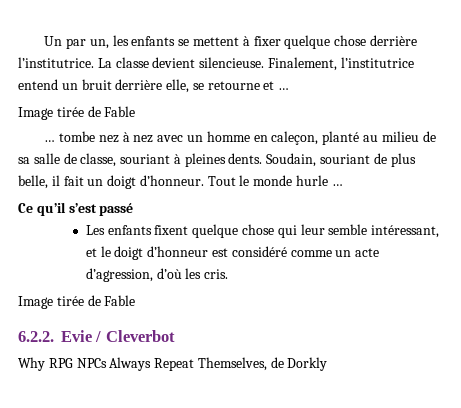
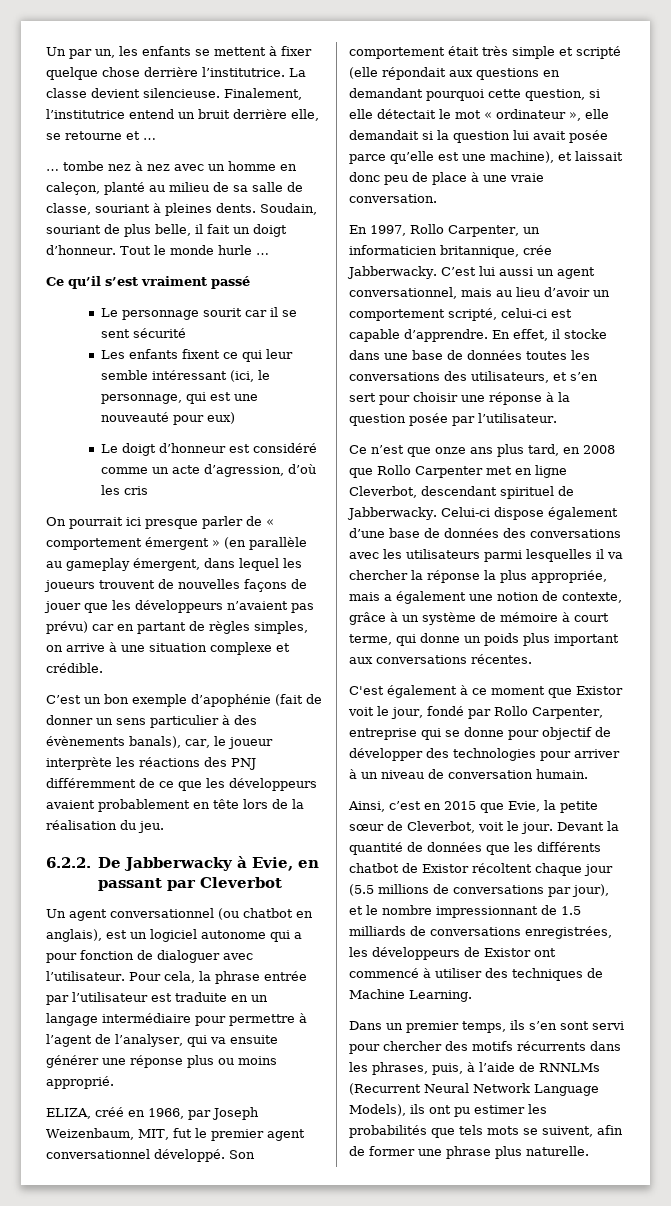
[18,106,136,120] // Image tirée de Fable -> (156, 139) none
(97, 208) none -> [141,276,207,286] vraiment
(134, 209) none -> [100,307,297,320] [100,328,186,338] // Le personnage sourit car il se sent sécurité
[192,224,275,238] quelque chose -> [222,352,238,359] ce
[371,225,440,238] [85,246,111,257] intéressant, et le -> [151,370,270,382] [100,392,258,404] [100,412,235,425] [100,444,118,453] intéressant (ici, le personnage, qui est une nouveauté pour eux) // Le
[204,269,229,279] [18,295,136,309] [18,330,175,342] [18,357,328,371] cris. // Image tirée de Fable // 6.2.2. Evie / Cleverbot // Why RPG NPCs Always Repeat Themselves, de Dorkly -> [123,486,148,495] [46,516,274,529] [46,537,307,550] [46,558,302,571] [44,579,307,592] [44,600,314,613] [46,621,308,634] [46,642,290,655] [46,663,103,673] [46,694,322,707] [46,715,257,728] [46,736,273,749] [46,757,256,770] [46,778,317,791] [46,799,304,812] [46,820,164,833] [46,856,319,871] [97,877,282,891] [46,908,313,921] [46,929,302,942] [46,950,253,963] [46,971,307,984] [46,992,268,1005] [46,1013,307,1026] [46,1034,278,1047] [46,1055,277,1068] [46,1076,114,1089] [46,1107,259,1120] [46,1128,305,1141] [46,1149,255,1162] [349,46,621,59] [349,67,560,80] [349,88,600,101] [349,109,609,121] [349,130,608,143] [349,151,623,164] [349,172,544,185] [349,194,437,203] [349,224,540,237] [349,245,552,258] [347,266,595,279] [349,287,610,299] [349,308,572,321] [349,329,607,342] [349,350,590,360] [349,371,598,383] [349,392,570,405] [349,413,557,426] [349,444,615,457] [349,465,567,478] [349,486,574,499] [347,507,618,520] [349,528,621,538] [349,549,623,562] [349,570,607,583] [349,591,622,604] [349,612,609,625] [349,633,619,646] [349,654,532,664] [349,685,623,698] [348,706,603,719] [349,727,611,740] [349,748,620,761] [349,769,588,779] [348,800,598,813] [349,821,619,834] [349,842,601,855] [349,863,613,876] [349,884,609,897] [349,905,581,918] [349,926,612,939] [349,947,556,960] [349,968,603,981] [349,989,472,1002] [349,1020,624,1033] [349,1041,621,1054] [349,1062,600,1075] [349,1083,599,1096] [349,1104,547,1117] [349,1125,623,1138] [349,1146,589,1159] cris // On pourrait ici presque parler de « comportement émergent » (en parallèle au gameplay émergent, dans lequel les joueurs trouvent de nouvelles façons de jouer que les développeurs n’avaient pas prévu) car en partant de règles simples, on arrive à une situation complexe et crédible. // C’est un bon exemple d’apophénie (fait de donner un sens particulier à des évènements banals), car, le joueur interprète les réactions des PNJ différemment de ce que les développeurs avaient probablement en tête lors de la réalisation du jeu. // 6.2.2. De Jabberwacky à Evie, en passant par Cleverbot // Un agent conversationnel (ou chatbot en anglais), est un logiciel autonome qui a pour fonction de dialoguer avec l’utilisateur. Pour cela, la phrase entrée par l’utilisateur est traduite en un langage intermédiaire pour permettre à l’agent de l’analyser, qui va ensuite générer une réponse plus ou moins approprié. // ELIZA, créé en 1966, par Joseph Weizenbaum, MIT, fut le premier agent conversationnel développé. Son comportement était très simple et scripté (elle répondait aux questions en demandant pourquoi cette question, si elle détectait le mot « ordinateur », elle demandait si la question lui avait posée parce qu’elle est une machine), et laissait donc peu de place à une vraie conversation. // En 1997, Rollo Carpenter, un informaticien britannique, crée Jabberwacky. C’est lui aussi un agent conversationnel, mais au lieu d’avoir un comportement scripté, celui-ci est capable d’apprendre. En effet, il stocke dans une base de données toutes les conversations des utilisateurs, et s’en sert pour choisir une réponse à la question posée par l’utilisateur. // Ce n’est que onze ans plus tard, en 2008 que Rollo Carpenter met en ligne Cleverbot, descendant spirituel de Jabberwacky. Celui-ci dispose également d’une base de données des conversations avec les utilisateurs parmi lesquelles il va chercher la réponse la plus appropriée, mais a également une notion de contexte, grâce à un système de mémoire à court terme, qui donne un poids plus important aux conversations récentes. // C'est également à ce moment que Existor voit le jour, fondé par Rollo Carpenter, entreprise qui se donne pour objectif de développer des technologies pour arriver à un niveau de conversation humain. // Ainsi, c’est en 2015 que Evie, la petite sœur de Cleverbot, voit le jour. Devant la quantité de données que les différents chatbot de Existor récoltent chaque jour (5.5 millions de conversations par jour), et le nombre impressionnant de 1.5 milliards de conversations enregistrées, les développeurs de Existor ont commencé à utiliser des techniques de Machine Learning. // Dans un premier temps, ils s’en sont servi pour chercher des motifs récurrents dans les phrases, puis, à l’aide de RNNLMs (Recurrent Neural Network Language Models), ils ont pu estimer les probabilités que tels mots se suivent, afin de former une phrase plus naturelle.

